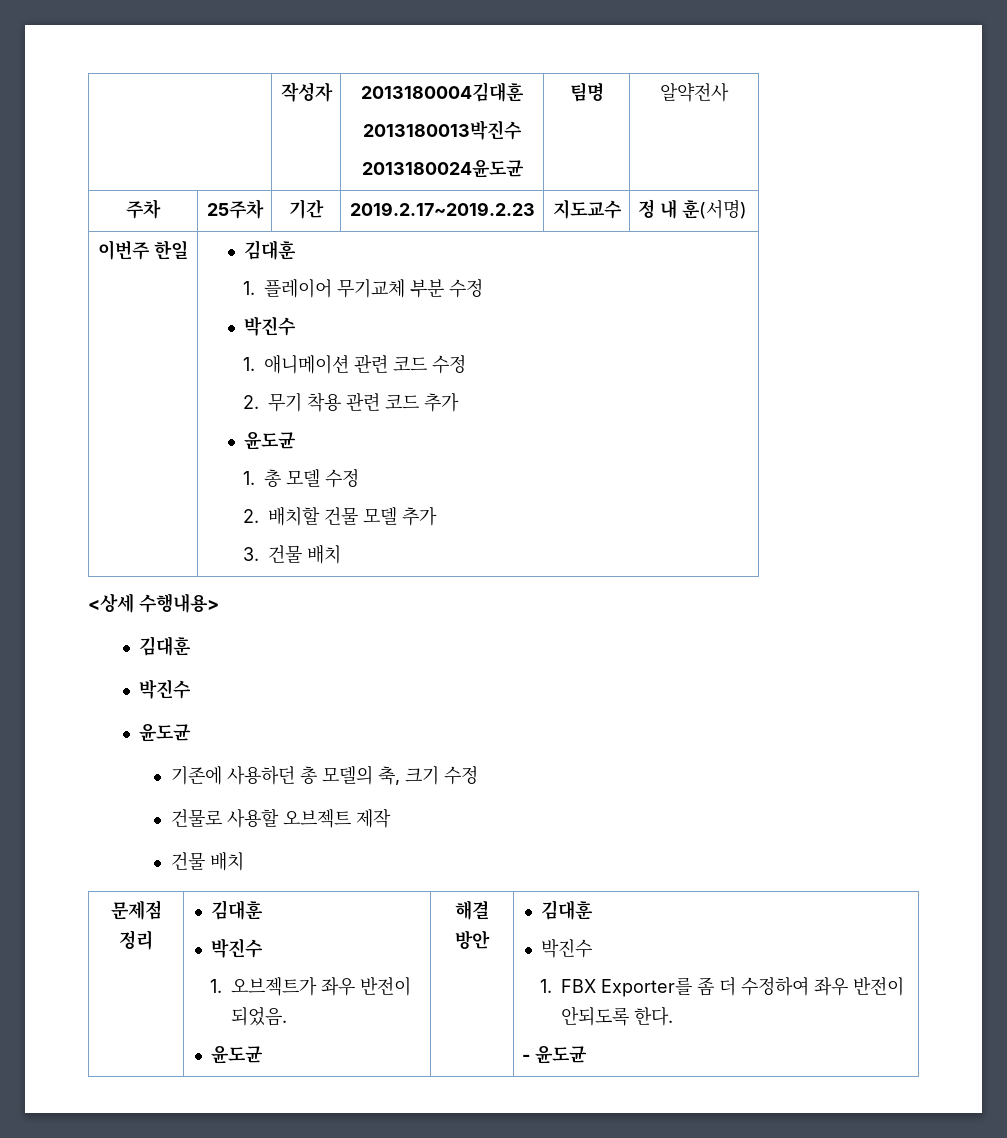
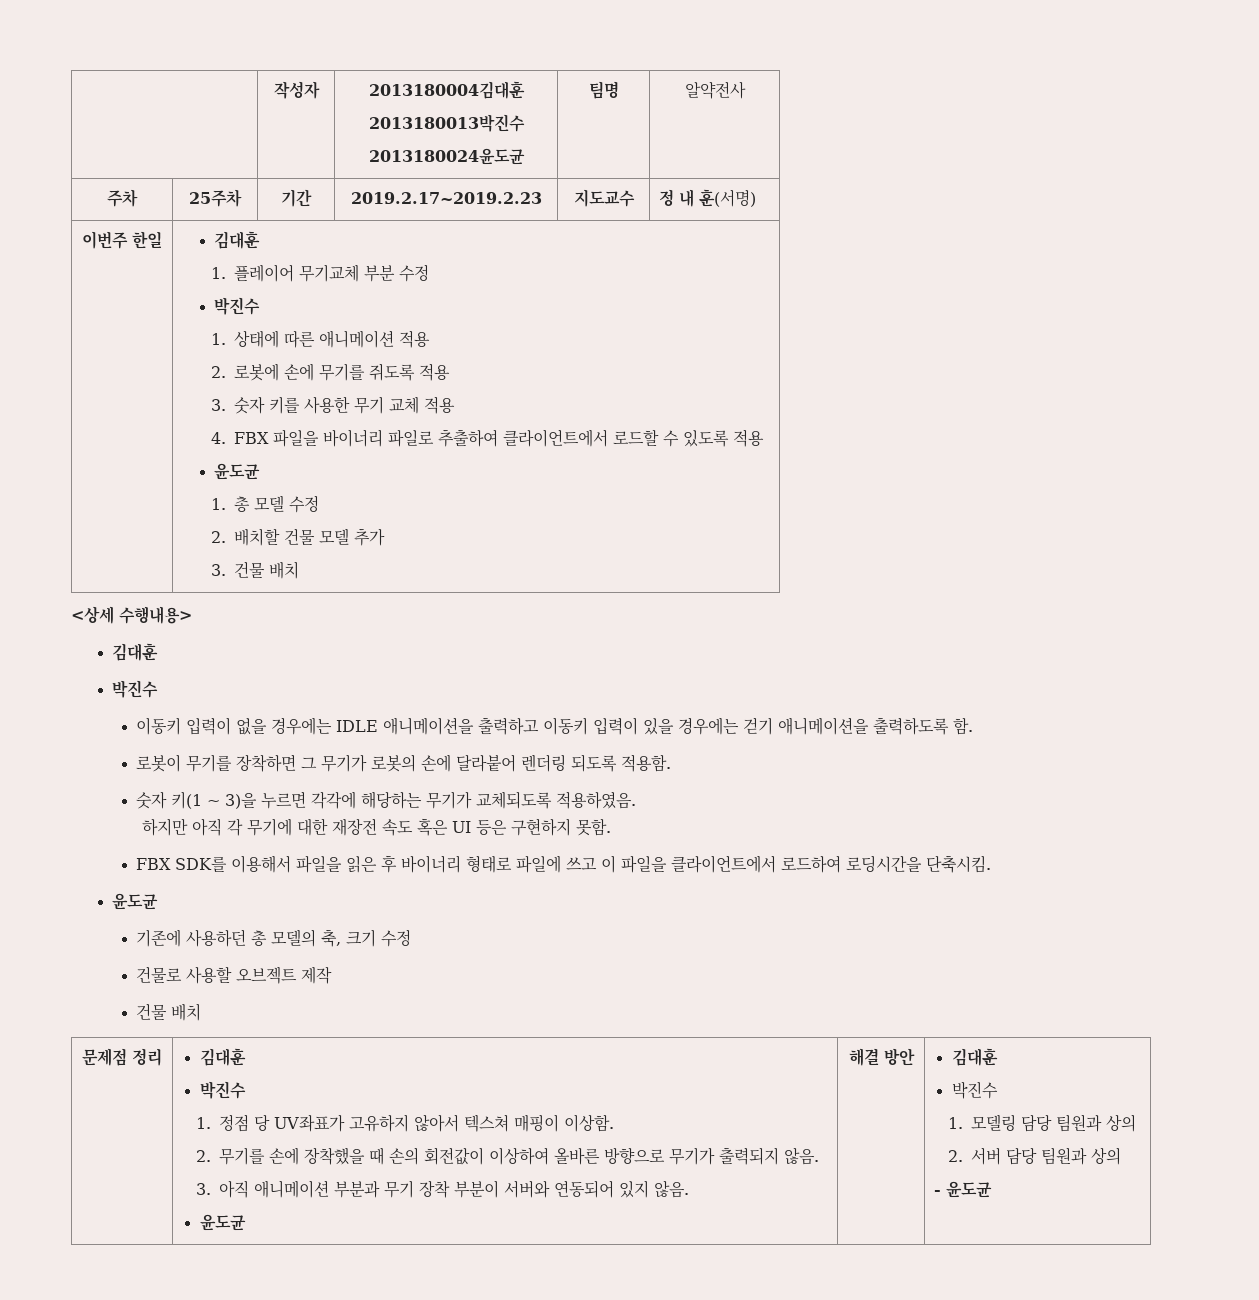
[264,355,467,374] [243,392,460,412] 애니메이션 관련 코드 수정 // 2. 무기 착용 관련 코드 추가 -> [233,330,430,348] [210,363,450,381] [210,396,455,414] [210,429,764,447] 상태에 따른 애니메이션 적용 // 2. 로봇에 손에 무기를 쥐도록 적용 // 3. 숫자 키를 사용한 무기 교체 적용 // 4. FBX 파일을 바이너리 파일로 추출하여 클라이언트에서 로드할 수 있도록 적용
(192, 689) none -> [135,717,973,735] [135,754,671,772] [135,791,636,809] [142,818,612,836] [135,855,991,873] // 이동키 입력이 없을 경우에는 IDLE 애니메이션을 출력하고 이동키 입력이 있을 경우에는 걷기 애니메이션을 출력하도록 함. // 로봇이 무기를 장착하면 그 무기가 로봇의 손에 달라붙어 렌더링 되도록 적용함. // 숫자 키(1 ~ 3)을 누르면 각각에 해당하는 무기가 교체되도록 적용하였음. // 하지만 아직 각 무기에 대한 재장전 속도 혹은 UI 등은 구현하지 못함. // FBX SDK를 이용해서 파일을 읽은 후 바이너리 형태로 파일에 쓰고 이 파일을 클라이언트에서 로드하여 로딩시간을 단축시킴.
[231,977,412,996] [231,1007,288,1026] 오브젝트가 좌우 반전이 되었음. -> [219,1114,615,1132] [196,1147,820,1165] [196,1180,690,1198] 정점 당 UV좌표가 고유하지 않아서 텍스쳐 매핑이 이상함. // 2. 무기를 손에 장착했을 때 손의 회전값이 이상하여 올바른 방향으로 무기가 출력되지 않음. // 3. 아직 애니메이션 부분과 무기 장착 부분이 서버와 연동되어 있지 않음.
[561,977,905,997] [561,1006,674,1026] FBX Exporter를 좀 더 수정하여 좌우 반전이 안되도록 한다. -> [971,1114,1137,1132] [948,1147,1122,1165] 모델링 담당 팀원과 상의 // 2. 서버 담당 팀원과 상의

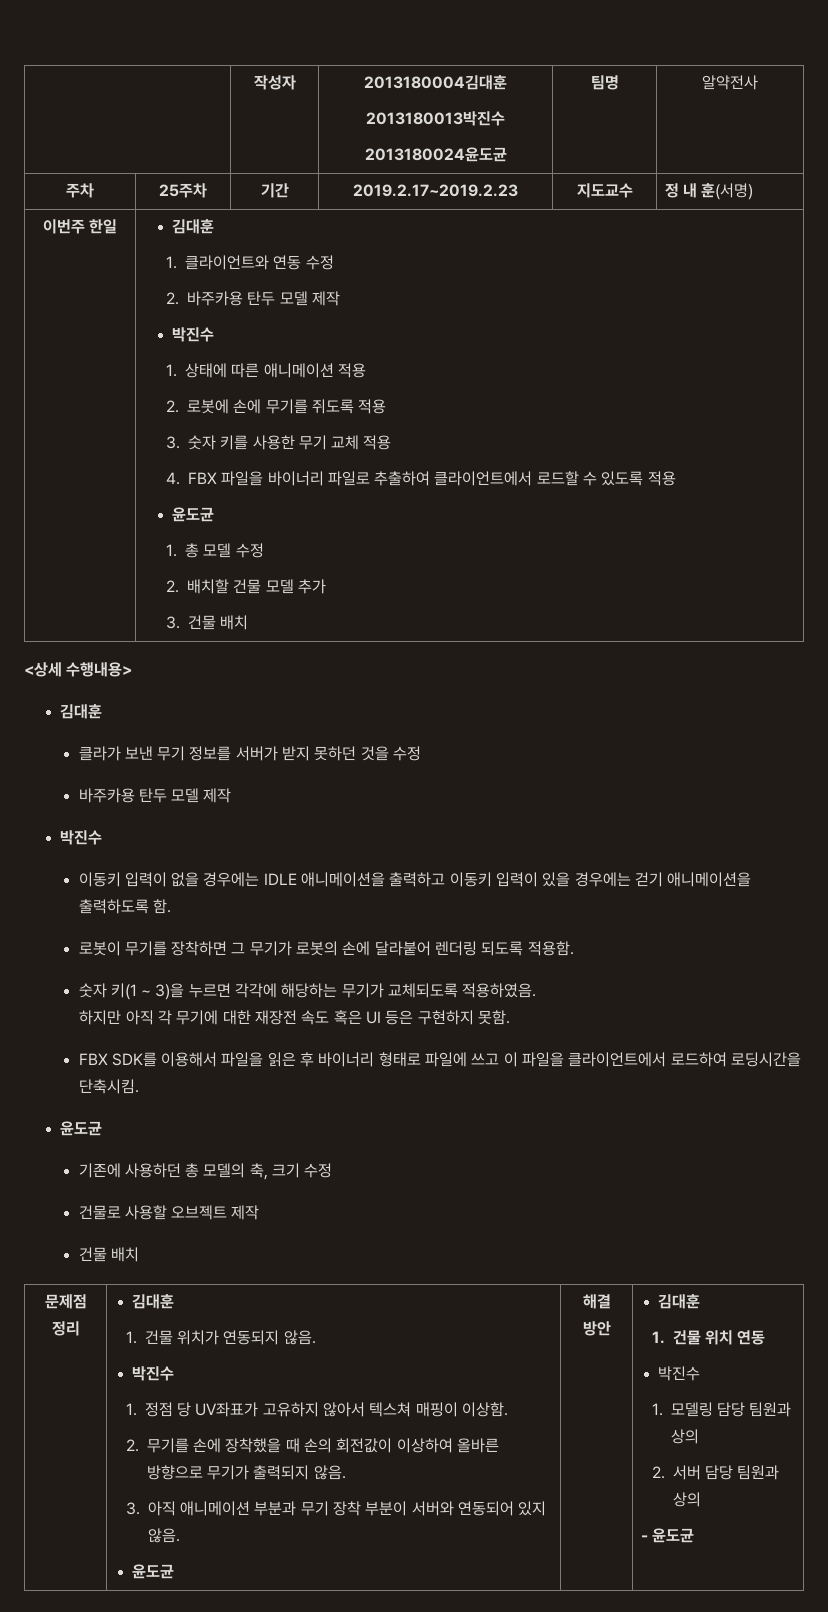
[233,264,429,282] 플레이어 무기교체 부분 수정 -> [184,255,334,270] [165,291,340,306] 클라이언트와 연동 수정 // 2. 바주카용 탄두 모델 제작
(159, 652) none -> [78,746,422,761] [78,788,232,803] // 클라가 보낸 무기 정보를 서버가 받지 못하던 것을 수정 // 바주카용 탄두 모델 제작
(246, 1057) none -> [125,1330,316,1345] // 1. 건물 위치가 연동되지 않음.
(998, 1057) none -> [651,1330,766,1345] // 1. 건물 위치 연동

